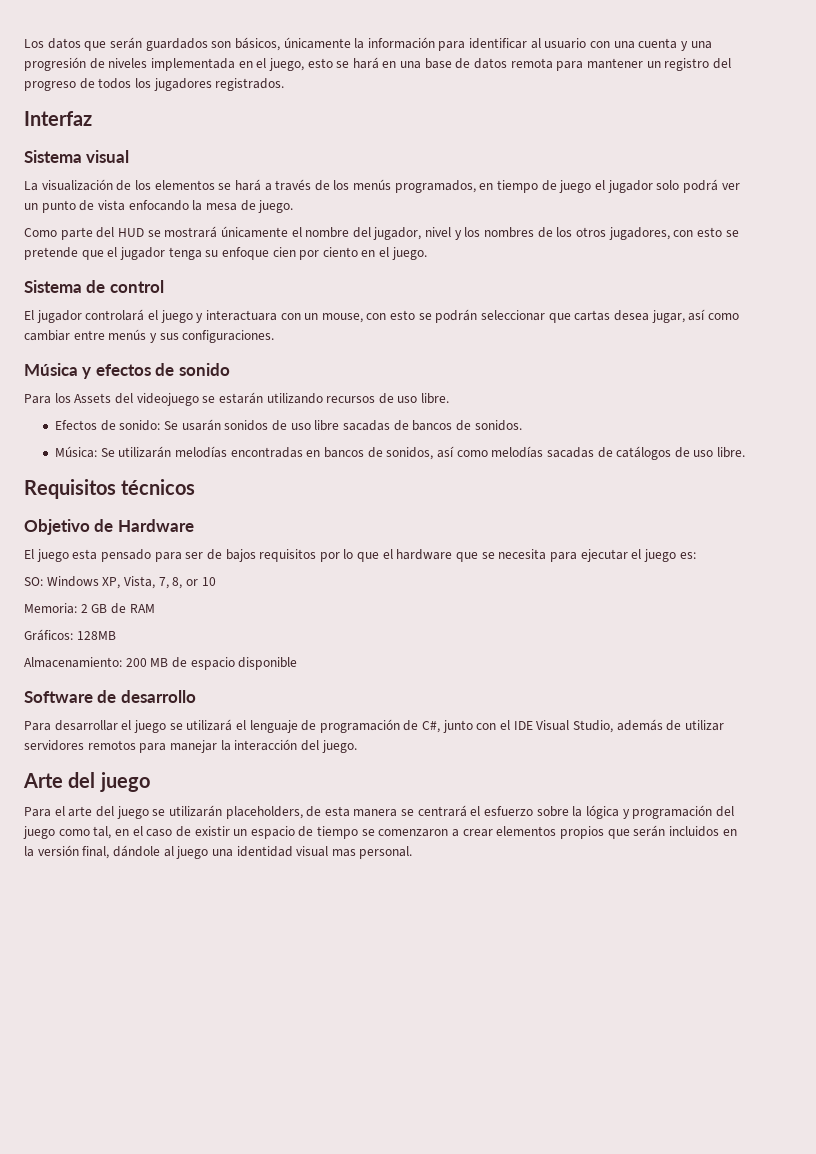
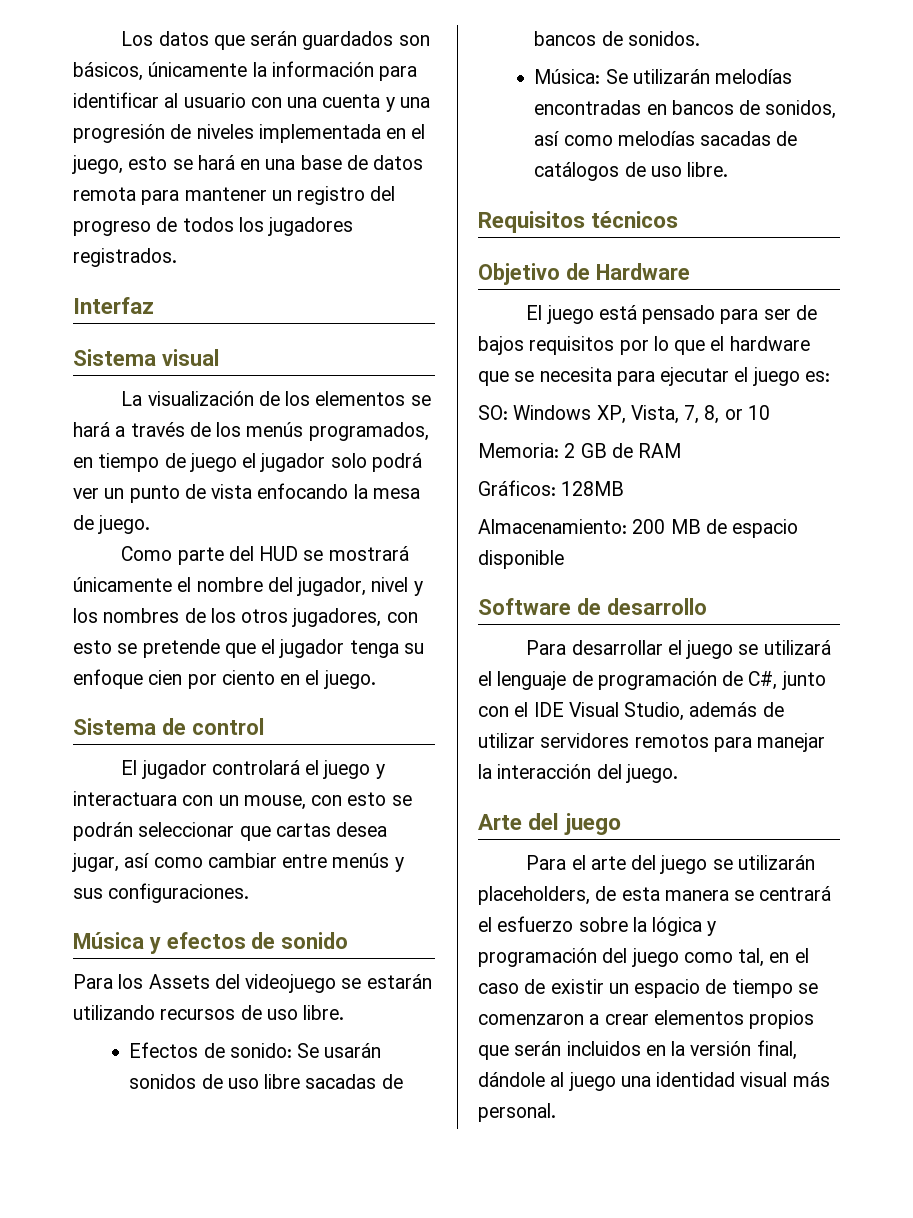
[72,549,98,560] esta -> [598,305,637,320] está
[331,849,356,857] mas -> [792,1072,830,1087] más

